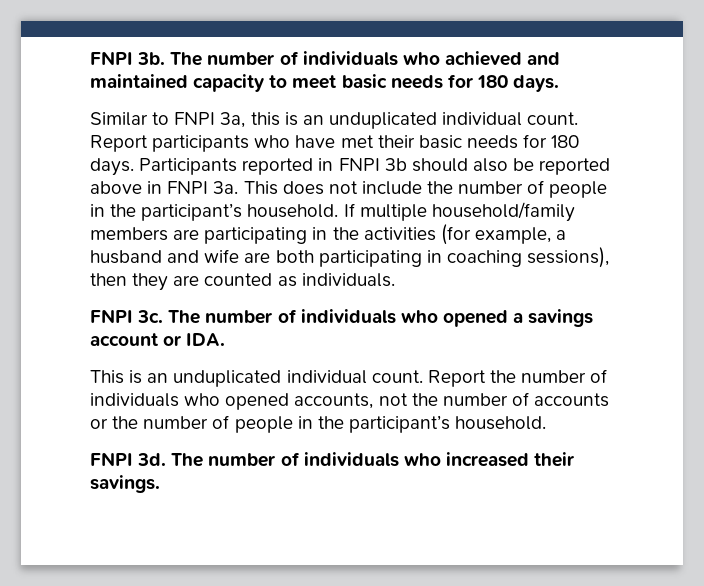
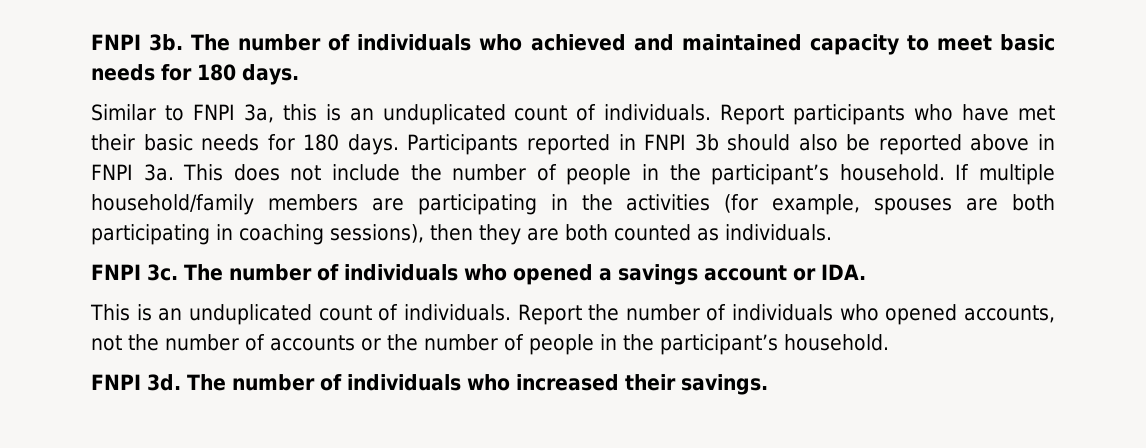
[442,112,579,126] individual count. -> [514,104,712,121] count of individuals.
[556,230,567,240] [90,249,240,264] a husband and wife -> [874,198,953,215] spouses
(200, 280) none -> [565,224,608,241] both
[286,370,423,384] individual count. -> [318,304,511,321] count of individuals.

